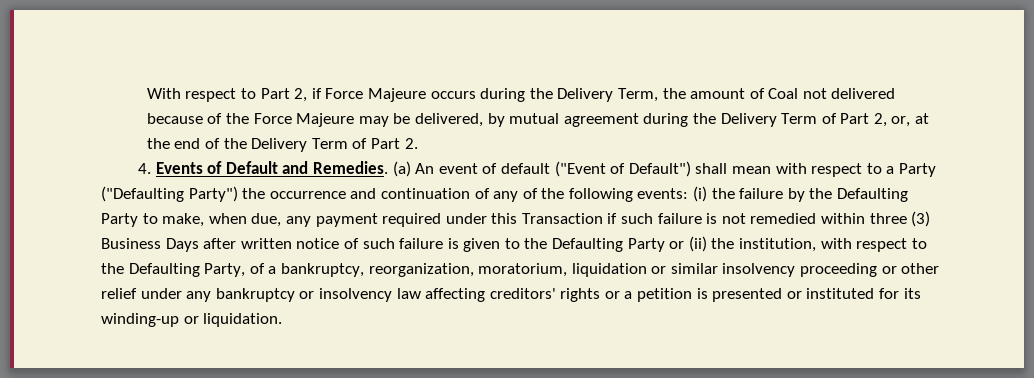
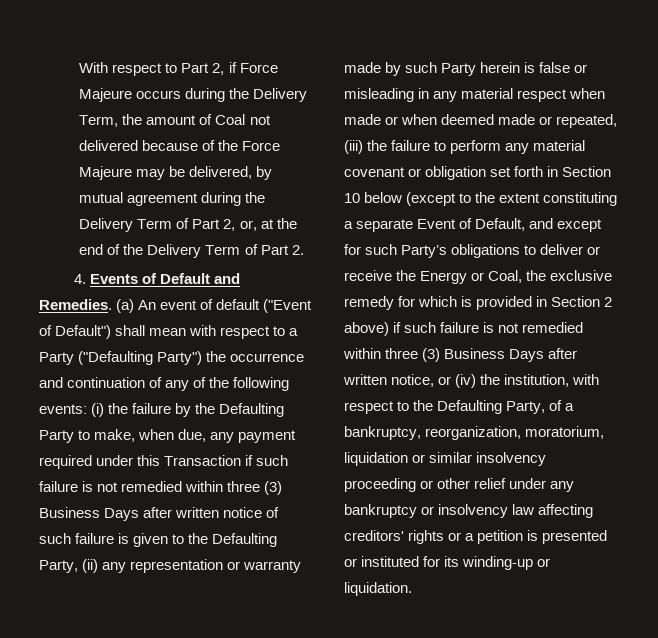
[627,236,707,252] Party or (ii) -> [39,559,302,573] [344,62,588,76] [344,88,606,102] [344,114,618,128] [344,140,586,154] [344,166,612,180] [344,192,618,206] [344,218,603,232] [344,244,601,258] [344,270,613,284] [344,296,613,310] [344,322,584,336] [343,348,578,362] [343,374,477,388] Party, (ii) any representation or warranty made by such Party herein is false or misleading in any material respect when made or when deemed made or repeated, (iii) the failure to perform any material covenant or obligation set forth in Section 10 below (except to the extent constituting a separate Event of Default, and except for such Party’s obligations to deliver or receive the Energy or Coal, the exclusive remedy for which is provided in Section 2 above) if such failure is not remedied within three (3) Business Days after written notice, or (iv)

